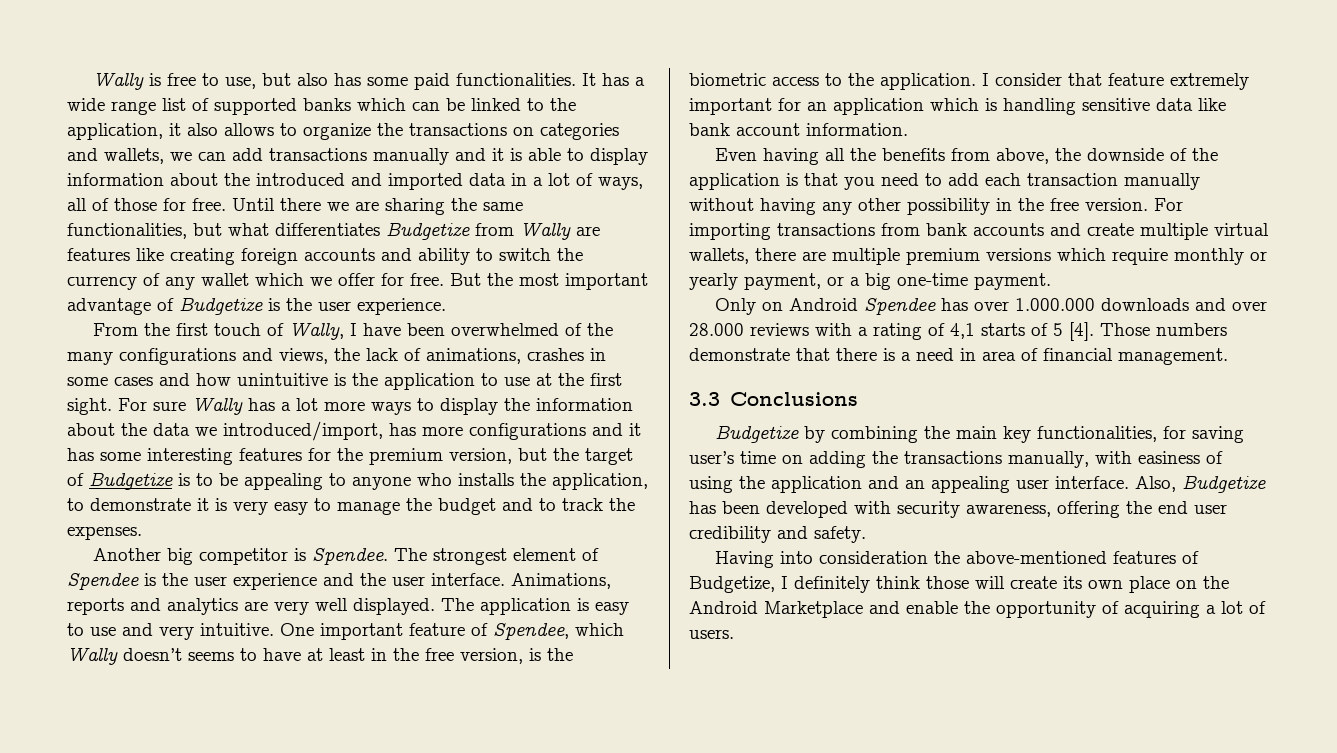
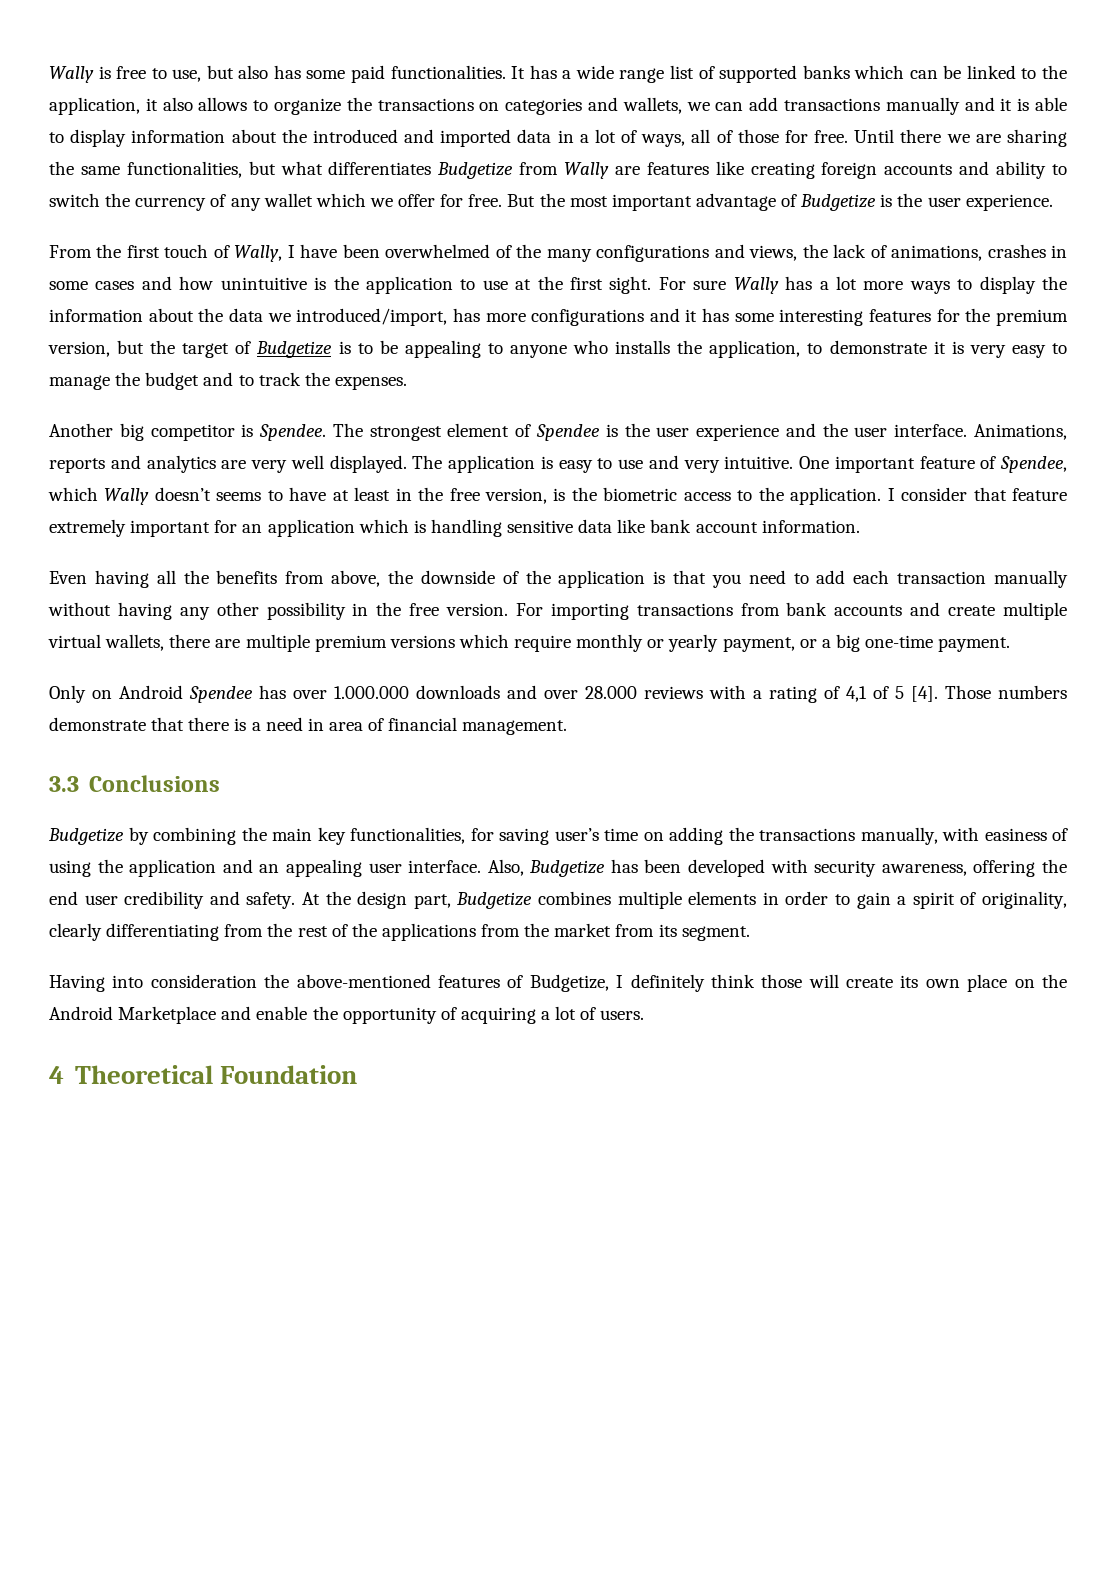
[981,323,1025,336] starts -> (867, 694) none
(866, 534) none -> [302,891,1068,909] [49,923,750,941] At the design part, Budgetize combines multiple elements in order to gain a spirit of originality, clearly differentiating from the rest of the applications from the market from its segment.
(734, 634) none -> [49,1065,358,1084] // 4 Theoretical Foundation

